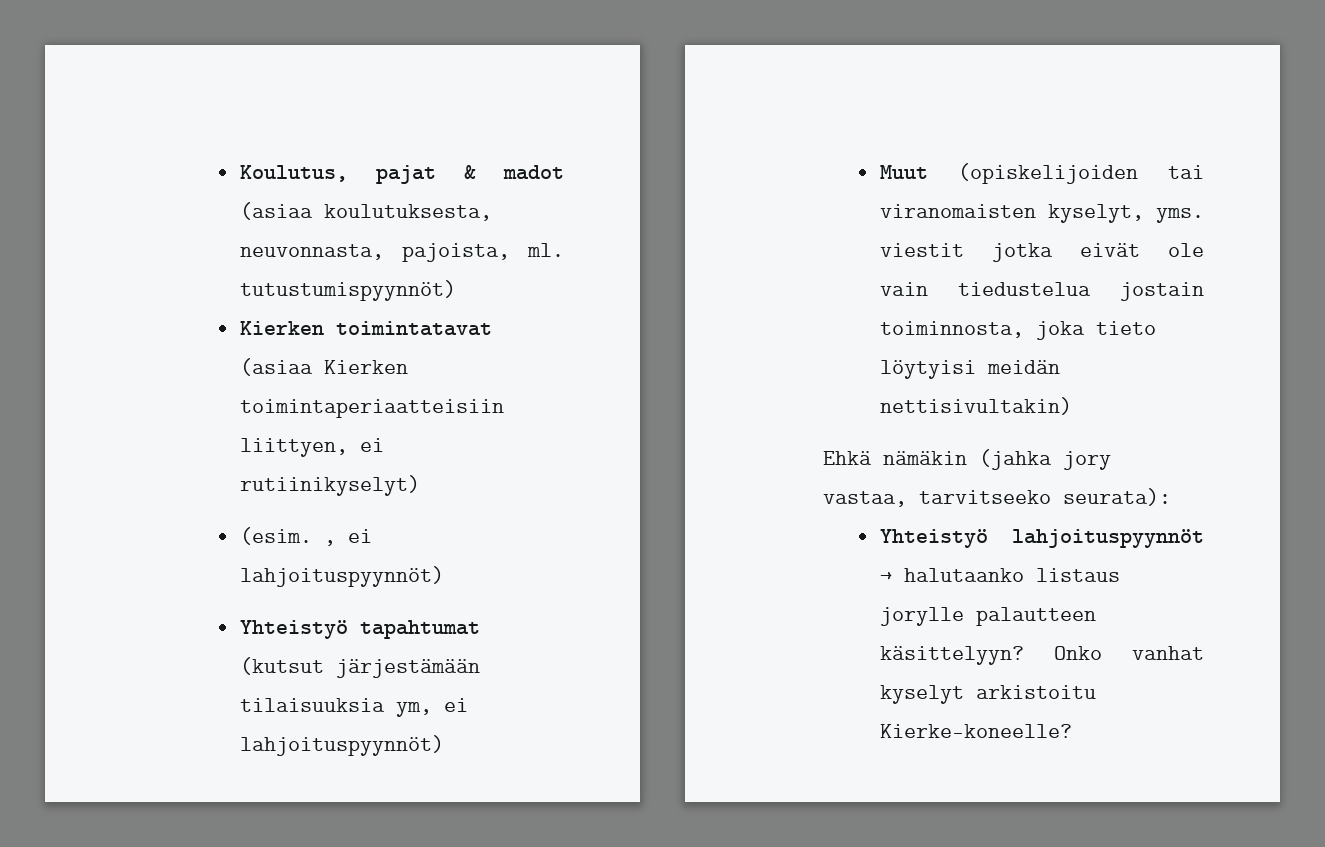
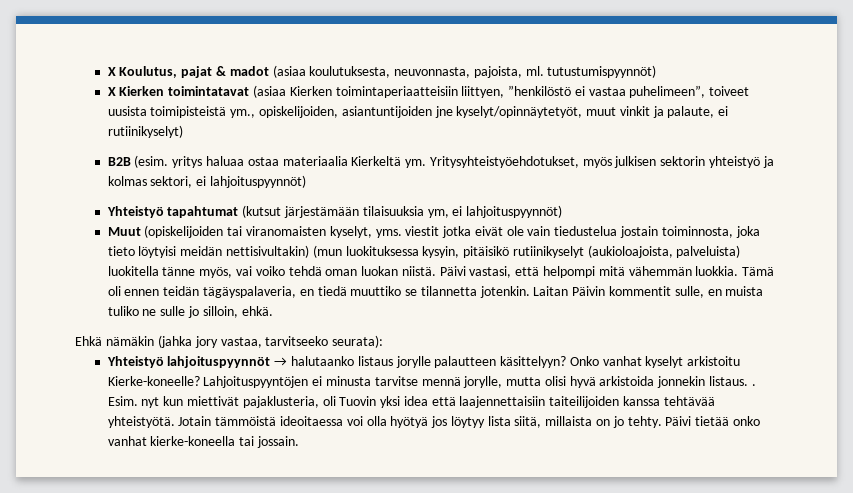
(239, 173) none -> [107,67,116,76] X
(456, 290) none -> [107,87,116,96] X
[359,438,384,452] [239,475,420,496] [239,527,336,546] ei rutiinikyselyt) // (esim. , -> [508,85,750,98] [107,106,729,118] [107,125,183,138] [107,155,774,168] [107,176,193,188] ”henkilöstö ei vastaa puhelimeen”, toiveet uusista toimipisteistä ym., opiskelijoiden, asiantuntijoiden jne kyselyt/opinnäytetyöt, muut vinkit ja palaute, ei rutiinikyselyt) // B2B (esim. yritys haluaa ostaa materiaalia Kierkeltä ym. Yritysyhteistyöehdotukset, myös julkisen sektorin yhteistyö ja kolmas sektori,
(1072, 406) none -> [312,245,741,258] [107,266,775,278] [107,286,764,298] [107,306,273,318] (mun luokituksessa kysyin, pitäisikö rutiinikyselyt (aukioloajoista, palveluista) luokitella tänne myös, vai voiko tehdä oman luokan niistä. Päivi vastasi, että helpompi mitä vähemmän luokkia. Tämä oli ennen teidän tägäyspalaveria, en tiedä muuttiko se tilannetta jotenkin. Laitan Päivin kommentit sulle, en muista tuliko ne sulle jo silloin, ehkä.
(1072, 731) none -> [203,376,756,388] [107,396,715,408] [107,416,760,428] [107,436,299,448] Lahjoituspyyntöjen ei minusta tarvitse mennä jorylle, mutta olisi hyvä arkistoida jonnekin listaus. . Esim. nyt kun miettivät pajaklusteria, oli Tuovin yksi idea että laajennettaisiin taiteilijoiden kanssa tehtävää yhteistyötä. Jotain tämmöistä ideoitaessa voi olla hyötyä jos löytyy lista siitä, millaista on jo tehty. Päivi tietää onko vanhat kierke-koneella tai jossain.

